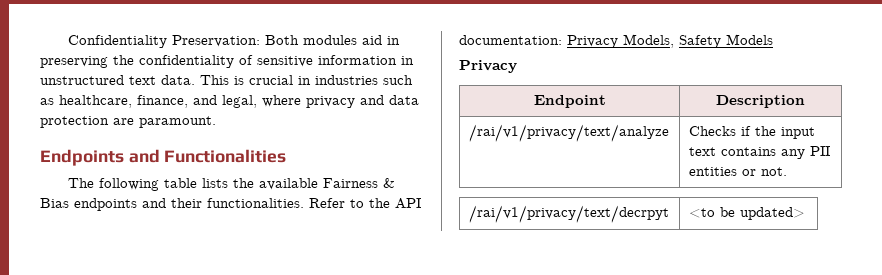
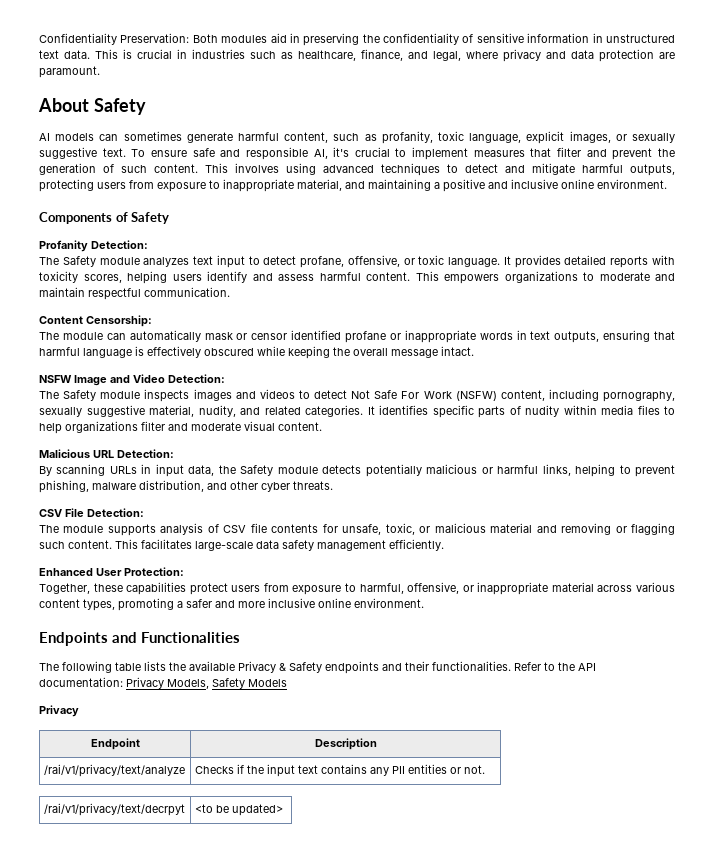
(216, 122) none -> [38,98,146,115] [39,131,675,144] [39,147,675,160] [39,163,675,176] [39,179,667,192] [39,212,170,224] [39,240,148,252] [39,255,675,268] [39,271,675,284] [39,287,230,300] [39,315,152,327] [39,330,675,343] [39,346,474,359] [39,374,225,386] [39,389,675,402] [39,405,675,418] [39,421,322,434] [39,449,174,458] [39,464,676,477] [39,480,333,493] [39,508,144,517] [39,523,676,536] [39,539,444,551] [39,567,184,576] [39,582,675,595] [39,598,424,611] // About Safety // AI models can sometimes generate harmful content, such as profanity, toxic language, explicit images, or sexually suggestive text. To ensure safe and responsible AI, it's crucial to implement measures that filter and prevent the generation of such content. This involves using advanced techniques to detect and mitigate harmful outputs, protecting users from exposure to inappropriate material, and maintaining a positive and inclusive online environment. // Components of Safety // Profanity Detection: // The Safety module analyzes text input to detect profane, offensive, or toxic language. It provides detailed reports with toxicity scores, helping users identify and assess harmful content. This empowers organizations to moderate and maintain respectful communication. // Content Censorship: // The module can automatically mask or censor identified profane or inappropriate words in text outputs, ensuring that harmful language is effectively obscured while keeping the overall message intact. // NSFW Image and Video Detection: // The Safety module inspects images and videos to detect Not Safe For Work (NSFW) content, including pornography, sexually suggestive material, nudity, and related categories. It identifies specific parts of nudity within media files to help organizations filter and moderate visual content. // Malicious URL Detection: // By scanning URLs in input data, the Safety module detects potentially malicious or harmful links, helping to prevent phishing, malware distribution, and other cyber threats. // CSV File Detection: // The module supports analysis of CSV file contents for unsafe, toxic, or malicious material and removing or flagging such content. This facilitates large-scale data safety management efficiently. // Enhanced User Protection: // Together, these capabilities protect users from exposure to harmful, offensive, or inappropriate material across various content types, promoting a safer and more inclusive online environment.
[322,178,395,188] [40,198,69,208] Fairness & Bias -> [238,661,322,673] Privacy & Safety

